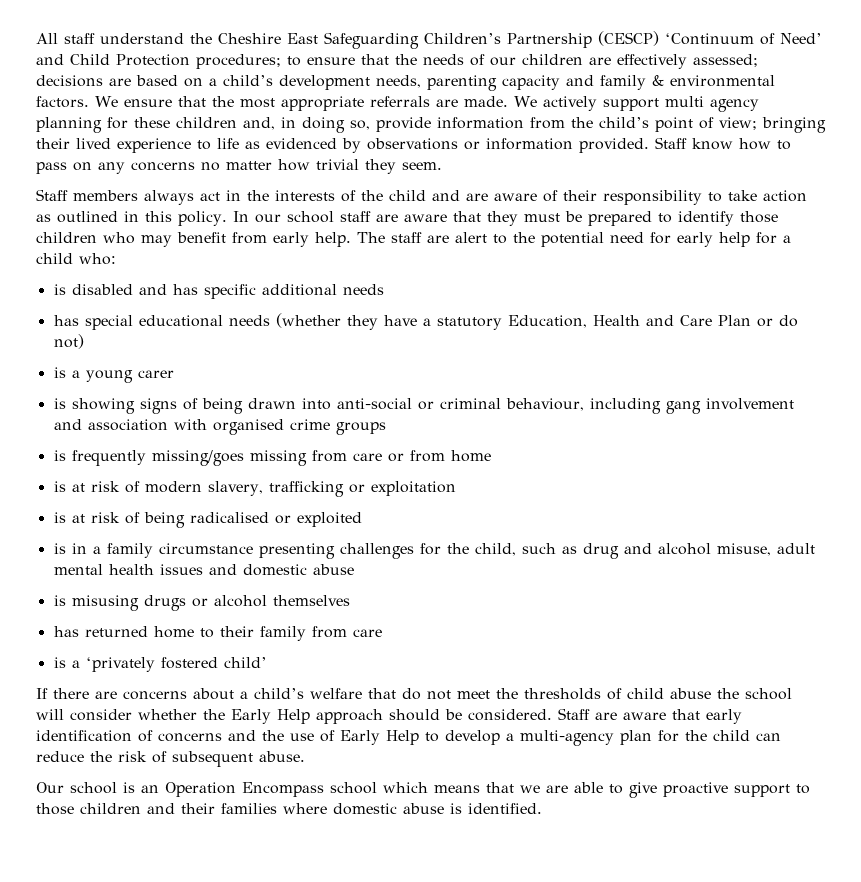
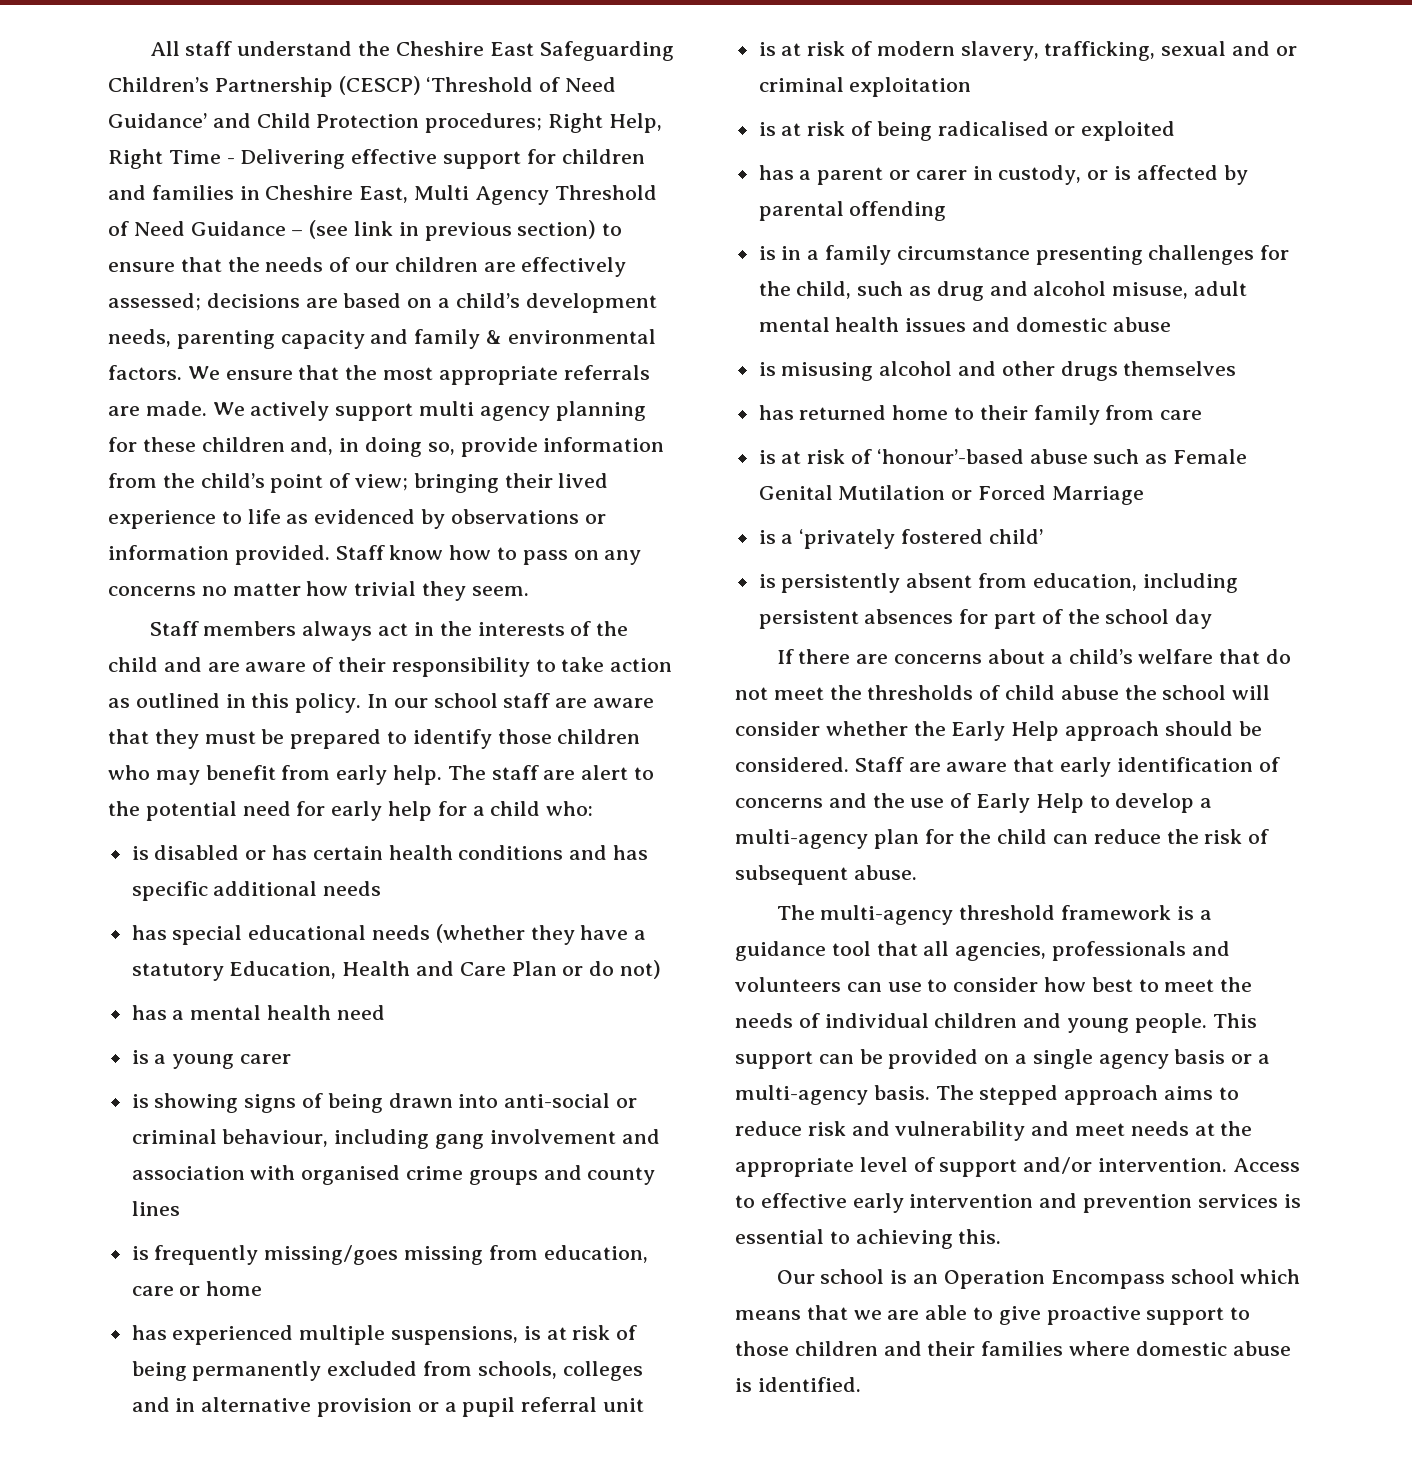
[665,33,822,45] [36,54,281,69] ‘Continuum of Need’ and Child Protection procedures; -> [426,77,617,92] [108,113,662,133] [108,149,645,169] [108,185,657,205] [108,220,597,241] ‘Threshold of Need Guidance’ and Child Protection procedures; Right Help, Right Time - Delivering effective support for children and families in Cheshire East, Multi Agency Threshold of Need Guidance – (see link in previous section)
(133, 289) none -> [245,845,564,860] or has certain health conditions
(84, 341) none -> [131,1005,385,1020] // has a mental health need
(386, 428) none -> [543,1165,656,1185] [131,1201,180,1216] and county lines
(347, 456) none -> [543,1245,648,1263] education,
[409,450,491,462] from home -> [206,1281,263,1296] [131,1325,638,1345] [131,1361,643,1381] [131,1397,645,1417] home // has experienced multiple suspensions, is at risk of being permanently excluded from schools, colleges and in alternative provision or a pupil referral unit
[268,481,365,497] trafficking or -> [1044,41,1297,61] [758,77,844,92] trafficking, sexual and or criminal
(362, 519) none -> [758,165,1248,185] [758,201,947,221] // has a parent or carer in custody, or is affected by parental offending
[143,595,267,611] drugs or alcohol -> [879,361,1118,381] alcohol and other drugs
(382, 633) none -> [758,449,1248,464] [758,485,1144,505] // is at risk of ‘honour’-based abuse such as Female Genital Mutilation or Forced Marriage
(267, 662) none -> [758,573,1238,593] [758,609,1213,629] // is persistently absent from education, including persistent absences for part of the school day
(305, 756) none -> [776,905,1212,925] [735,941,1230,961] [735,977,1253,992] [735,1013,1257,1033] [735,1049,1271,1069] [735,1085,1239,1105] [735,1121,1253,1141] [735,1157,1300,1177] [735,1193,1301,1213] [735,1229,1002,1249] // The multi-agency threshold framework is a guidance tool that all agencies, professionals and volunteers can use to consider how best to meet the needs of individual children and young people. This support can be provided on a single agency basis or a multi-agency basis. The stepped approach aims to reduce risk and vulnerability and meet needs at the appropriate level of support and/or intervention. Access to effective early intervention and prevention services is essential to achieving this.

